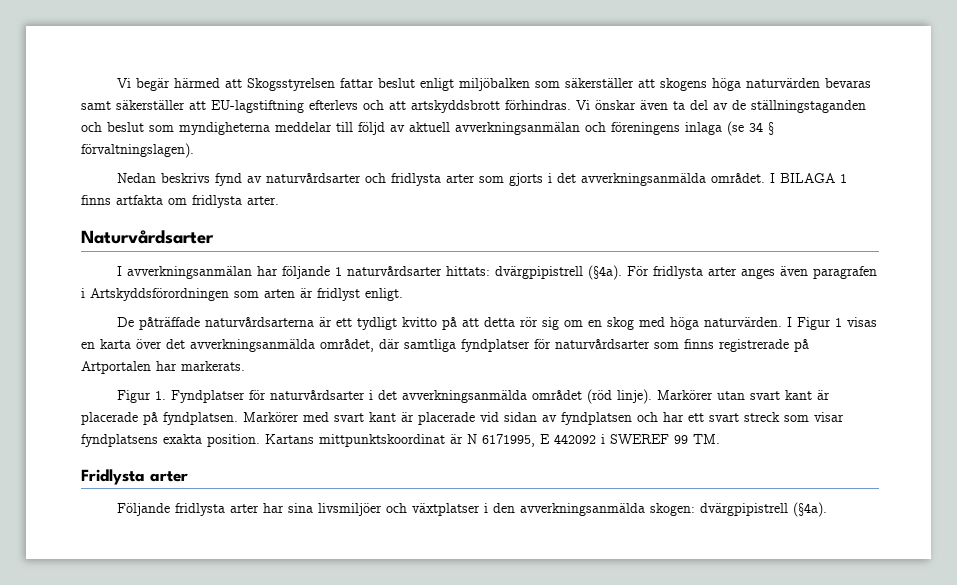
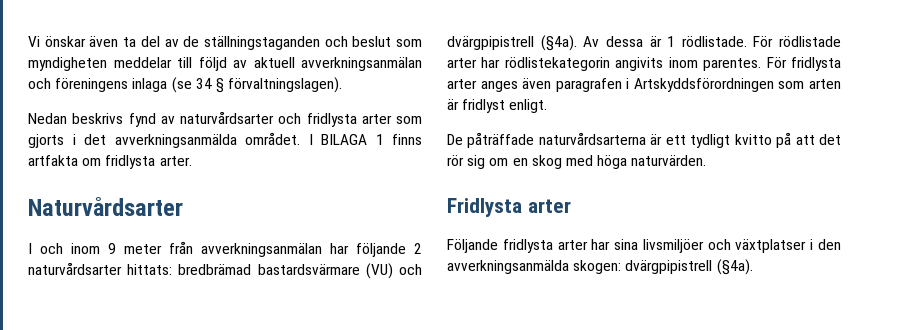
[116,78,871,91] [81,100,590,113] Vi begär härmed att Skogsstyrelsen fattar beslut enligt miljöbalken som säkerställer att skogens höga naturvärden bevaras samt säkerställer att EU-lagstiftning efterlevs och att artskyddsbrott förhindras. Vi -> [28,36,40,47] Vi
[179,122,270,135] myndigheterna -> [28,57,107,71] myndigheten
(122, 271) none -> [40,241,193,254] och inom 9 meter från
[334,267,342,276] 1 -> [414,243,422,254] 2
[494,265,622,280] dvärgpipistrell (§4a). -> [178,263,422,279] [447,35,841,51] [447,57,762,71] bredbrämad bastardsvärmare (VU) och dvärgpipistrell (§4a). Av dessa är 1 rödlistade. För rödlistade arter har rödlistekategorin angivits inom parentes.
[483,317,515,327] detta -> [819,134,841,145] det
[786,317,877,330] [81,339,809,352] [81,361,245,374] [116,389,830,404] [81,412,844,425] [81,434,720,447] I Figur 1 visas en karta över det avverkningsanmälda området, där samtliga fyndplatser för naturvårdsarter som finns registrerade på Artportalen har markerats. // Figur 1. Fyndplatser för naturvårdsarter i det avverkningsanmälda området (röd linje). Markörer utan svart kant är placerade på fyndplatsen. Markörer med svart kant är placerade vid sidan av fyndplatsen och har ett svart streck som visar fyndplatsens exakta position. Kartans mittpunktskoordinat är N 6171995, E 442092 i SWEREF 99 TM. -> (707, 160) none

